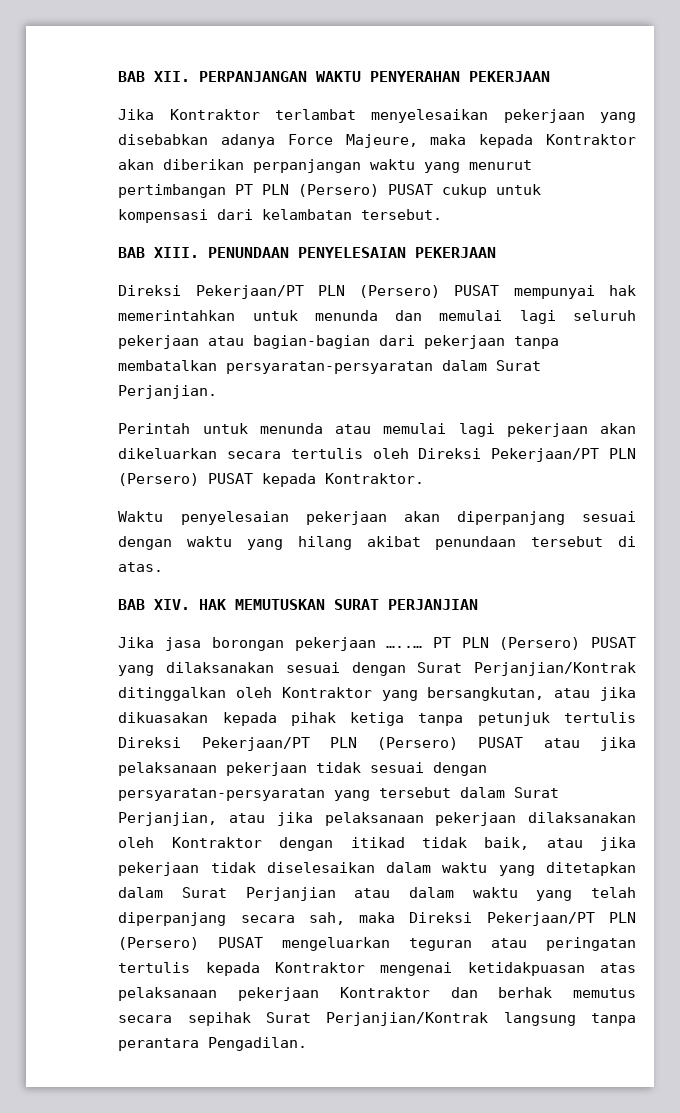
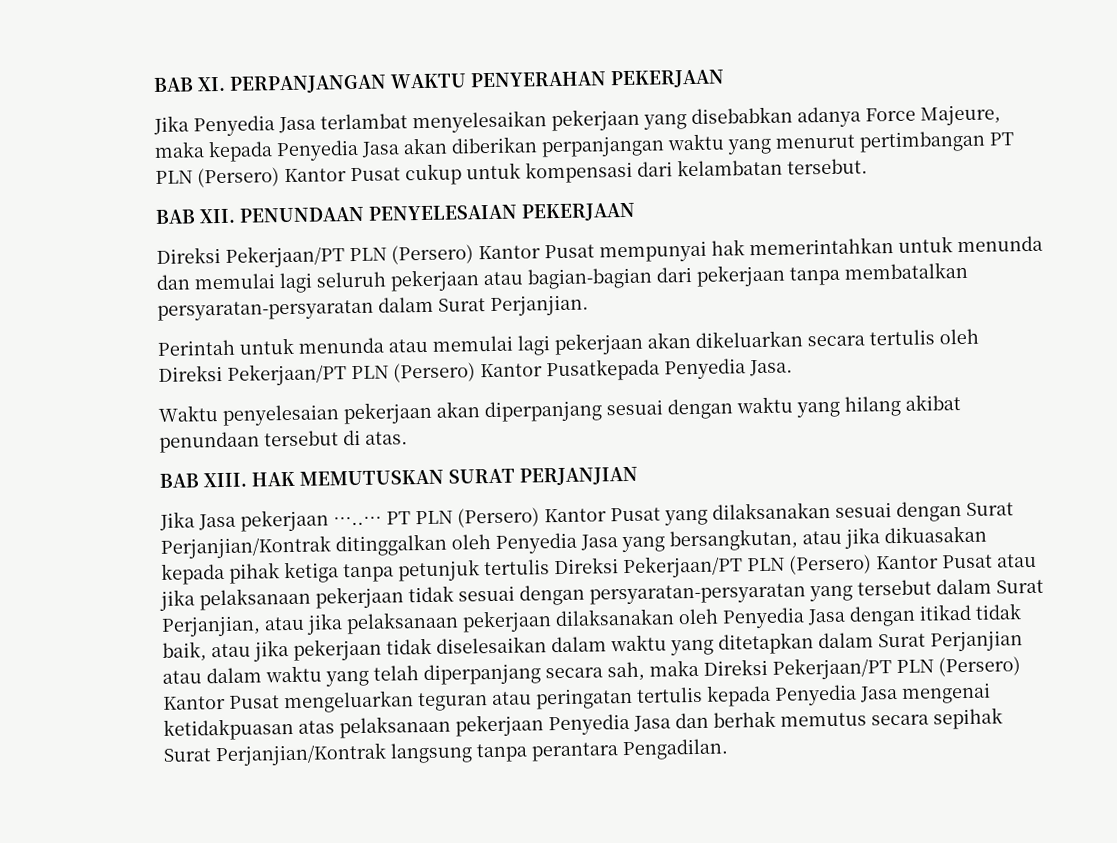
[118,71,191,82] BAB XII. -> [153,76,227,92] BAB XI.
[169,109,260,120] Kontraktor -> [193,115,317,137] Penyedia Jasa
[546,134,636,145] Kontraktor -> [276,139,401,162] Penyedia Jasa
[388,184,434,195] PUSAT -> [284,167,402,183] Kantor Pusat
[154,247,200,258] XIII. -> [199,208,237,224] XII.
[454,285,500,296] PUSAT -> [478,244,596,260] Kantor Pusat
[208,473,425,487] PUSAT kepada Kontraktor. -> [480,358,794,382] Kantor Pusatkepada Penyedia Jasa.
[154,599,191,610] XIV. -> [203,472,248,488] XIII.
[165,637,284,651] jasa borongan -> [198,513,237,531] Jasa
[591,637,636,648] PUSAT -> [544,507,662,523] Kantor Pusat
[281,687,372,698] Kontraktor -> [495,532,619,554] Penyedia Jasa
[478,737,524,748] PUSAT -> [876,554,994,570] Kantor Pusat
[171,837,262,848] Kontraktor -> [722,607,847,629] Penyedia Jasa
[218,937,264,948] PUSAT -> [163,695,281,710] Kantor Pusat
[275,962,366,973] Kontraktor -> [774,684,899,706] Penyedia Jasa
[339,987,430,998] Kontraktor -> [548,713,672,736] Penyedia Jasa

